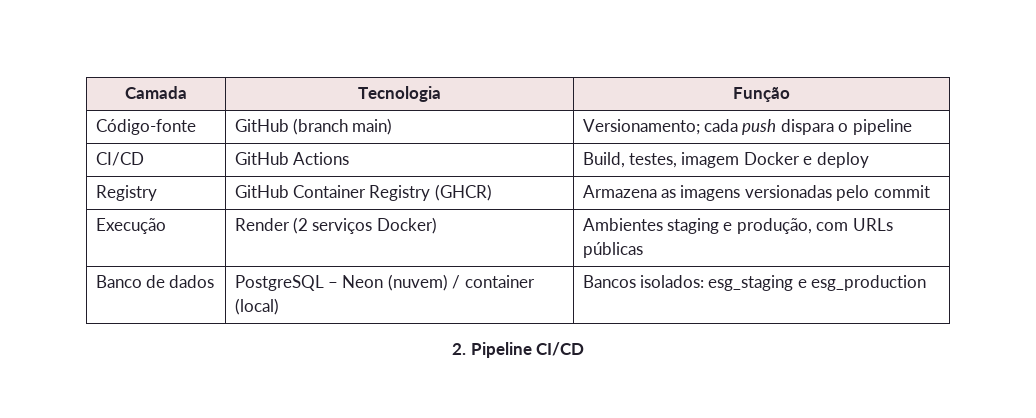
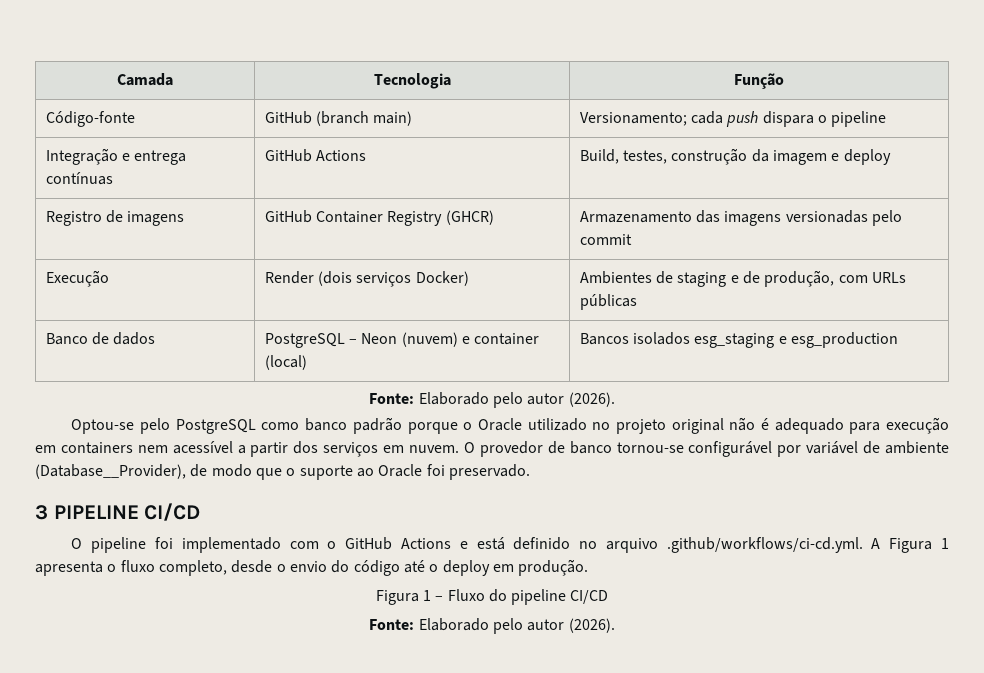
[95,152,144,166] CI/CD -> [45,148,187,165] [45,172,113,185] Integração e entrega contínuas
[681,152,800,168] imagem Docker -> [671,148,827,165] construção da imagem
[95,185,157,201] Registry -> [45,210,185,226] Registro de imagens
[582,185,677,198] Armazena as -> [579,210,720,223] Armazenamento das
[293,217,309,234] (2 -> [317,271,352,286] (dois
(663, 224) none -> [655,271,673,284] de
(733, 226) none -> [742,271,760,284] de
[452,275,461,289] / -> [461,336,470,344] e
[640,275,705,288] isolados: -> [632,332,690,345] isolados
[452,342,584,358] 2. Pipeline CI/CD -> [369,392,615,408] [71,417,950,434] [35,441,950,457] [35,464,530,480] [35,503,201,521] [71,537,949,553] [35,559,589,576] [375,589,609,605] [369,618,615,634] Fonte: Elaborado pelo autor (2026). // Optou-se pelo PostgreSQL como banco padrão porque o Oracle utilizado no projeto original não é adequado para execução em containers nem acessível a partir dos serviços em nuvem. O provedor de banco tornou-se configurável por variável de ambiente (Database__Provider), de modo que o suporte ao Oracle foi preservado. // 3 PIPELINE CI/CD // O pipeline foi implementado com o GitHub Actions e está definido no arquivo .github/workflows/ci-cd.yml. A Figura 1 apresenta o fluxo completo, desde o envio do código até o deploy em produção. // Figura 1 – Fluxo do pipeline CI/CD // Fonte: Elaborado pelo autor (2026).

